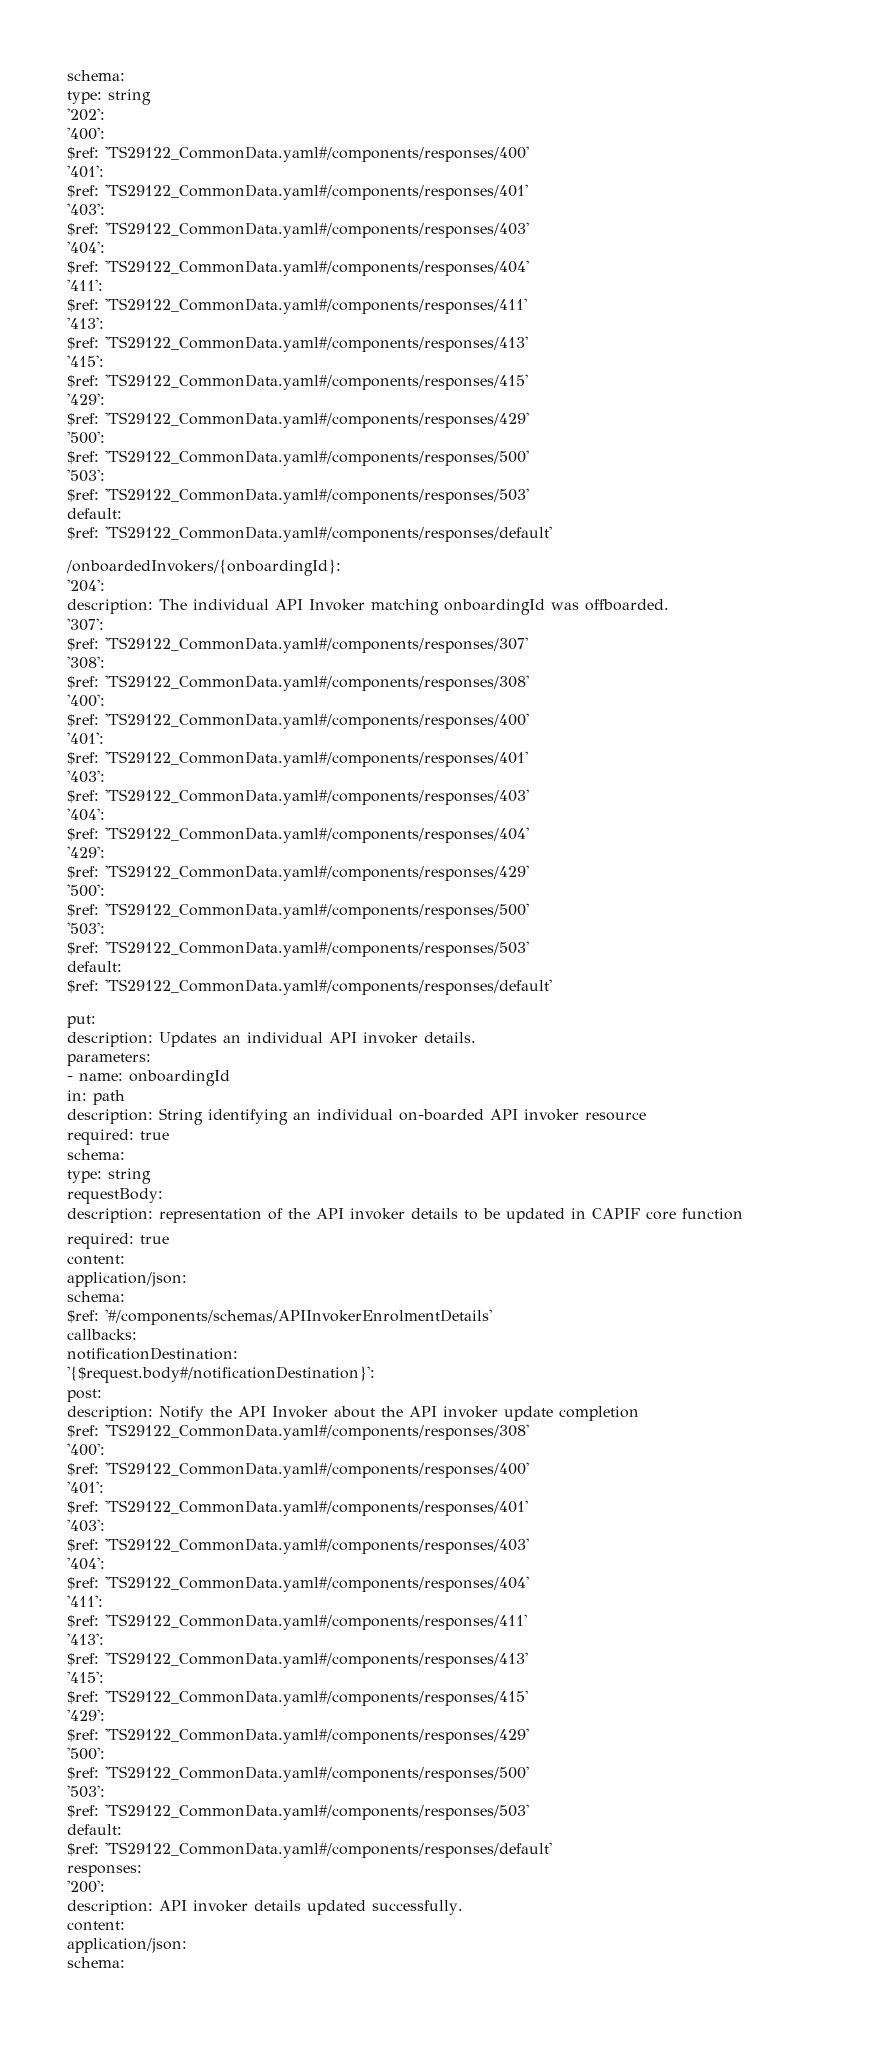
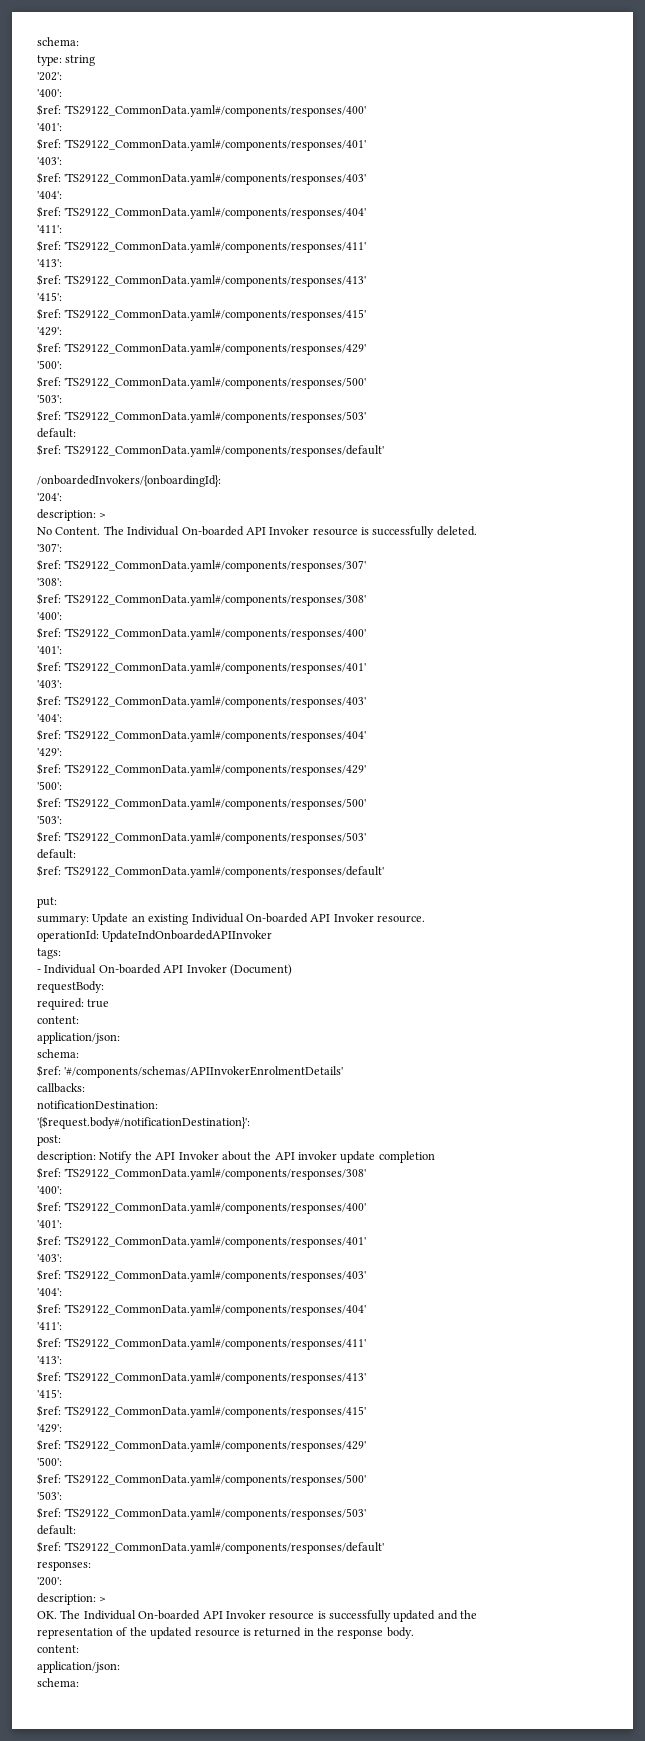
[159,599,669,615] The individual API Invoker matching onboardingId was offboarded. -> [99,513,107,518] [37,526,477,538] > // No Content. The Individual On-boarded API Invoker resource is successfully deleted.
[67,1032,476,1047] [67,1053,151,1066] [67,1070,230,1086] [67,1090,125,1105] [67,1108,646,1125] [67,1129,169,1145] [67,1149,125,1160] [67,1168,151,1184] [67,1188,163,1204] [67,1208,743,1223] description: Updates an individual API invoker details. // parameters: // - name: onboardingId // in: path // description: String identifying an individual on-boarded API invoker resource // required: true // schema: // type: string // requestBody: // description: representation of the API invoker details to be updated in CAPIF core function -> [37,913,425,925] [37,930,273,942] [37,948,61,959] [37,964,292,976] [37,981,104,993] summary: Update an existing Individual On-boarded API Invoker resource. // operationId: UpdateIndOnboardedAPIInvoker // tags: // - Individual On-boarded API Invoker (Document) // requestBody:
[159,1900,463,1915] API invoker details updated successfully. -> [99,1597,107,1602] [37,1610,478,1622] [37,1627,414,1639] > // OK. The Individual On-boarded API Invoker resource is successfully updated and the // representation of the updated resource is returned in the response body.

